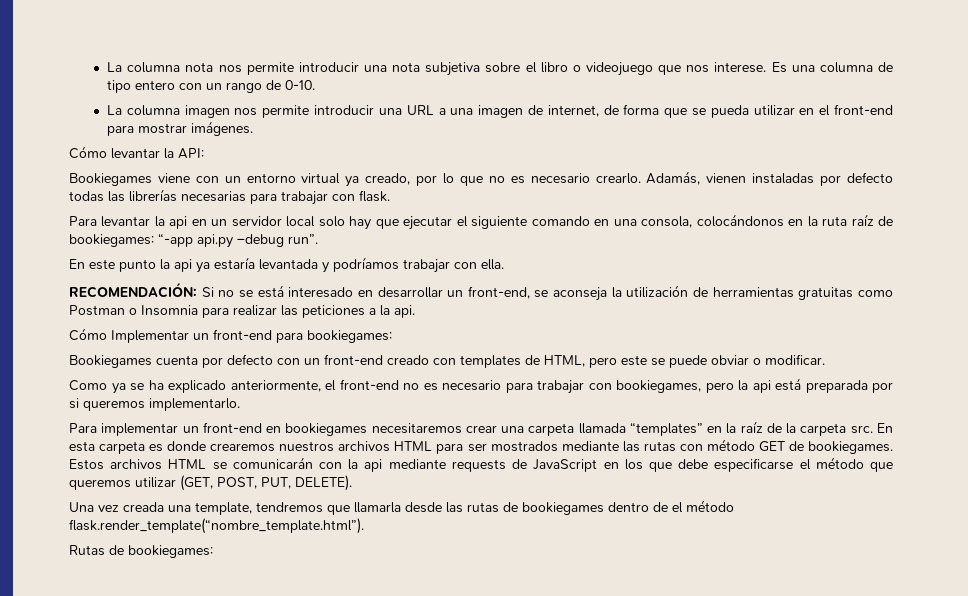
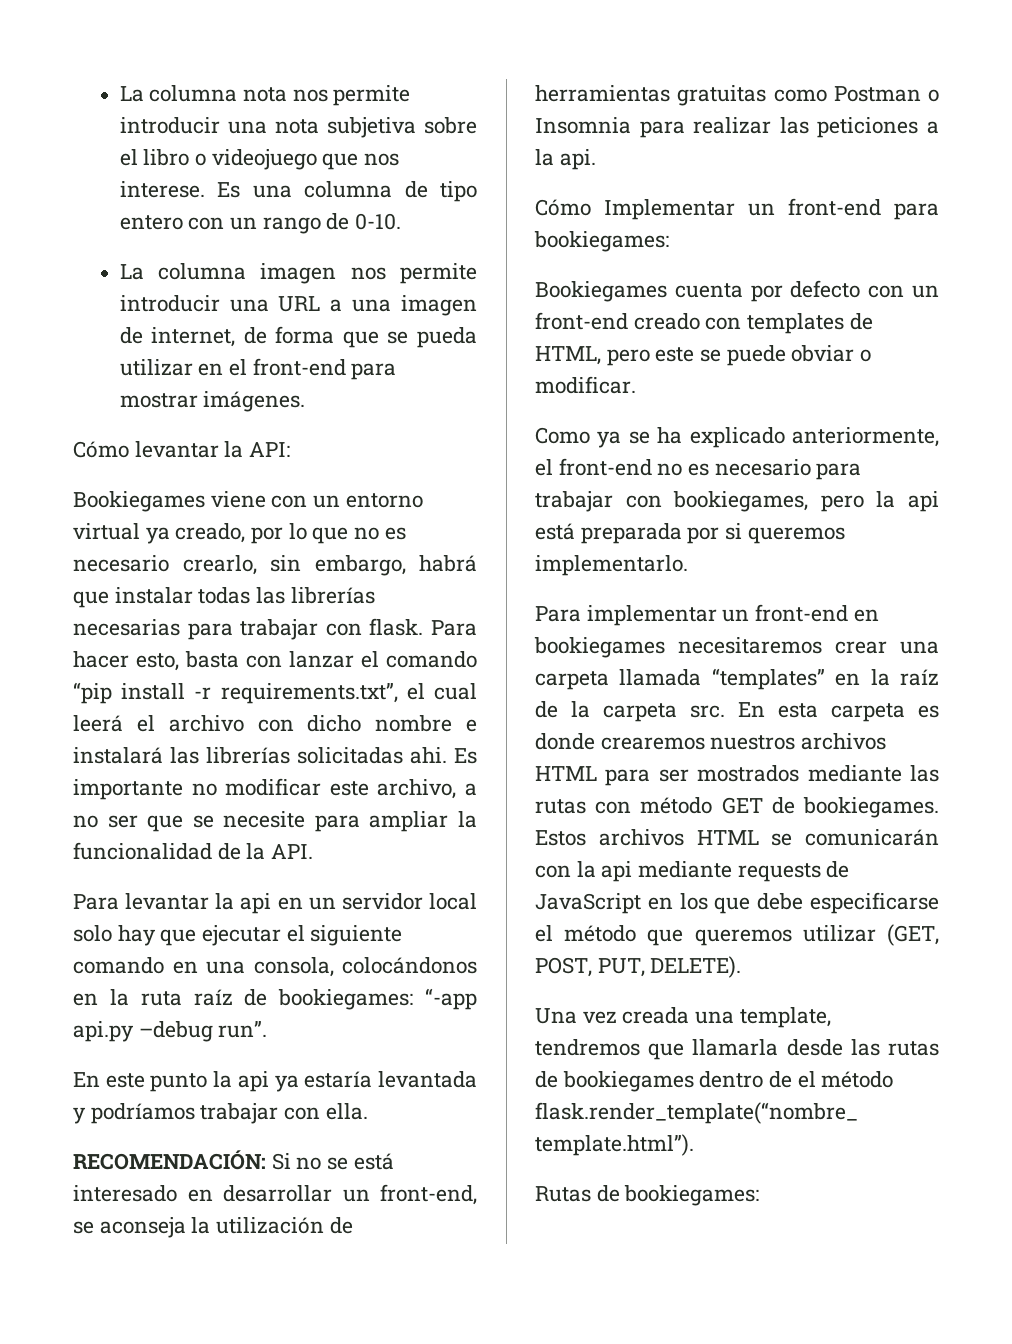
[595,171,894,186] crearlo. Adamás, vienen instaladas por defecto -> [182,555,477,576] [73,587,193,608] crearlo, sin embargo, habrá que instalar
(390, 196) none -> [431,620,477,636] [73,651,477,671] [73,682,477,704] [73,715,477,732] [73,747,477,764] [73,778,477,800] [73,811,477,832] [73,842,314,860] Para hacer esto, basta con lanzar el comando “pip install -r requirements.txt”, el cual leerá el archivo con dicho nombre e instalará las librerías solicitadas ahi. Es importante no modificar este archivo, a no ser que se necesite para ampliar la funcionalidad de la API.

